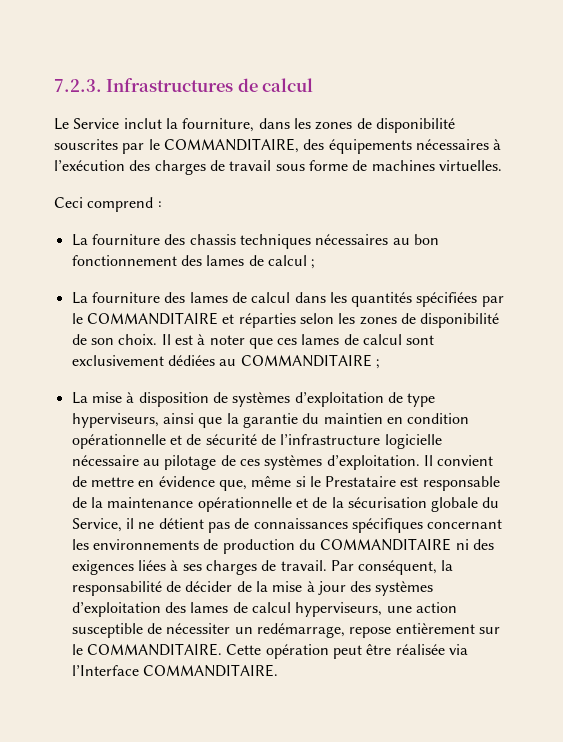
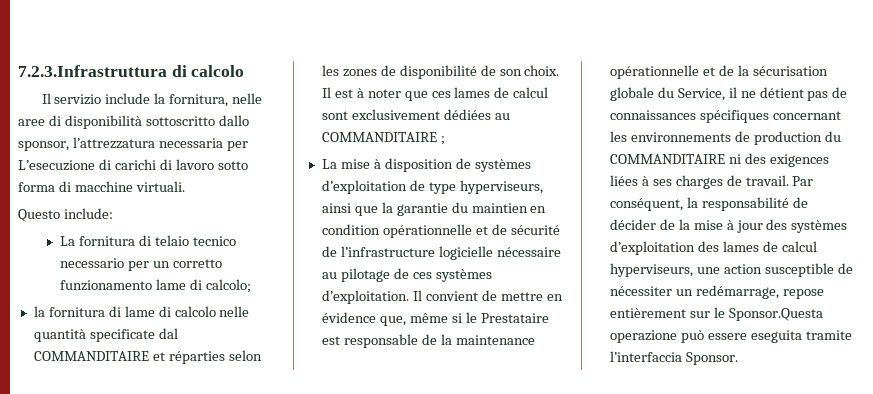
[54,78,314,92] [54,118,455,133] [54,138,502,154] [54,160,502,175] [54,197,162,212] [71,234,439,249] [71,255,316,269] [71,292,504,307] [71,313,83,324] 7.2.3. Infrastructures de calcul // Le Service inclut la fourniture, dans les zones de disponibilité souscrites par le COMMANDITAIRE, des équipements nécessaires à l’exécution des charges de travail sous forme de machines virtuelles. // Ceci comprend : // La fourniture des chassis techniques nécessaires au bon fonctionnement des lames de calcul ; // La fourniture des lames de calcul dans les quantités spécifiées par le -> [18,65,245,77] [41,93,263,107] [18,115,249,129] [18,137,248,151] [18,159,248,171] [18,181,185,192] [18,208,113,222] [60,235,236,246] [60,258,222,271] [60,279,251,293] [33,306,250,317] [33,328,178,342] 7.2.3.Infrastruttura di calcolo // Il servizio include la fornitura, nelle aree di disponibilità sottoscritto dallo sponsor, l’attrezzatura necessaria per L’esecuzione di carichi di lavoro sotto forma di macchine virtuali. // Questo include: // La fornitura di telaio tecnico necessario per un corretto funzionamento lame di calcolo; // la fornitura di lame di calcolo nelle quantità specificate dal
[86,643,468,659] [71,664,278,677] COMMANDITAIRE. Cette opération peut être réalisée via l’Interface COMMANDITAIRE. -> [728,308,823,321] [609,330,852,343] [609,351,738,365] Sponsor.Questa operazione può essere eseguita tramite l’interfaccia Sponsor.

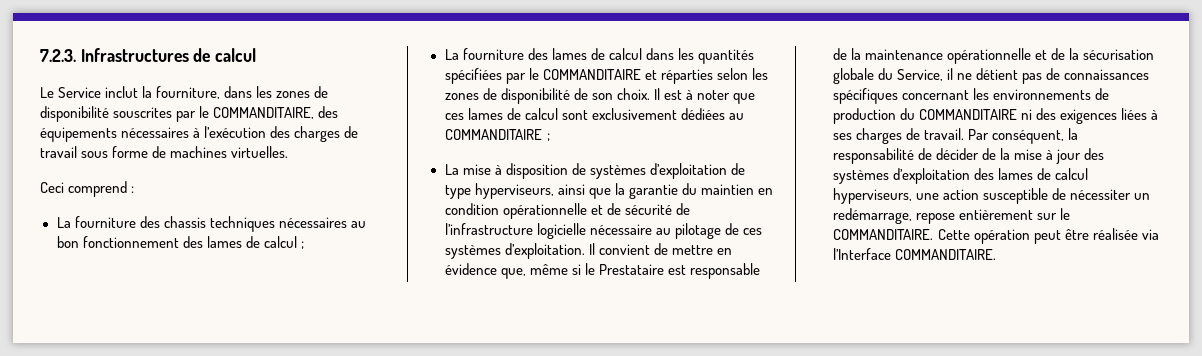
[18,65,245,77] [41,93,263,107] [18,115,249,129] [18,137,248,151] [18,159,248,171] [18,181,185,192] [18,208,113,222] [60,235,236,246] [60,258,222,271] [60,279,251,293] [33,306,250,317] [33,328,178,342] 7.2.3.Infrastruttura di calcolo // Il servizio include la fornitura, nelle aree di disponibilità sottoscritto dallo sponsor, l’attrezzatura necessaria per L’esecuzione di carichi di lavoro sotto forma di macchine virtuali. // Questo include: // La fornitura di telaio tecnico necessario per un corretto funzionamento lame di calcolo; // la fornitura di lame di calcolo nelle quantità specificate dal -> [40,48,257,62] [40,86,329,99] [40,106,339,122] [40,126,359,142] [40,146,289,158] [40,181,135,197] [56,216,366,232] [56,236,304,249] [444,48,754,64] [444,68,539,84] 7.2.3. Infrastructures de calcul // Le Service inclut la fourniture, dans les zones de disponibilité souscrites par le COMMANDITAIRE, des équipements nécessaires à l’exécution des charges de travail sous forme de machines virtuelles. // Ceci comprend : // La fourniture des chassis techniques nécessaires au bon fonctionnement des lames de calcul ; // La fourniture des lames de calcul dans les quantités spécifiées par le
[728,308,823,321] [609,330,852,343] [609,351,738,365] Sponsor.Questa operazione può essere eseguita tramite l’interfaccia Sponsor. -> [832,228,1159,244] [832,248,996,260] COMMANDITAIRE. Cette opération peut être réalisée via l’Interface COMMANDITAIRE.

